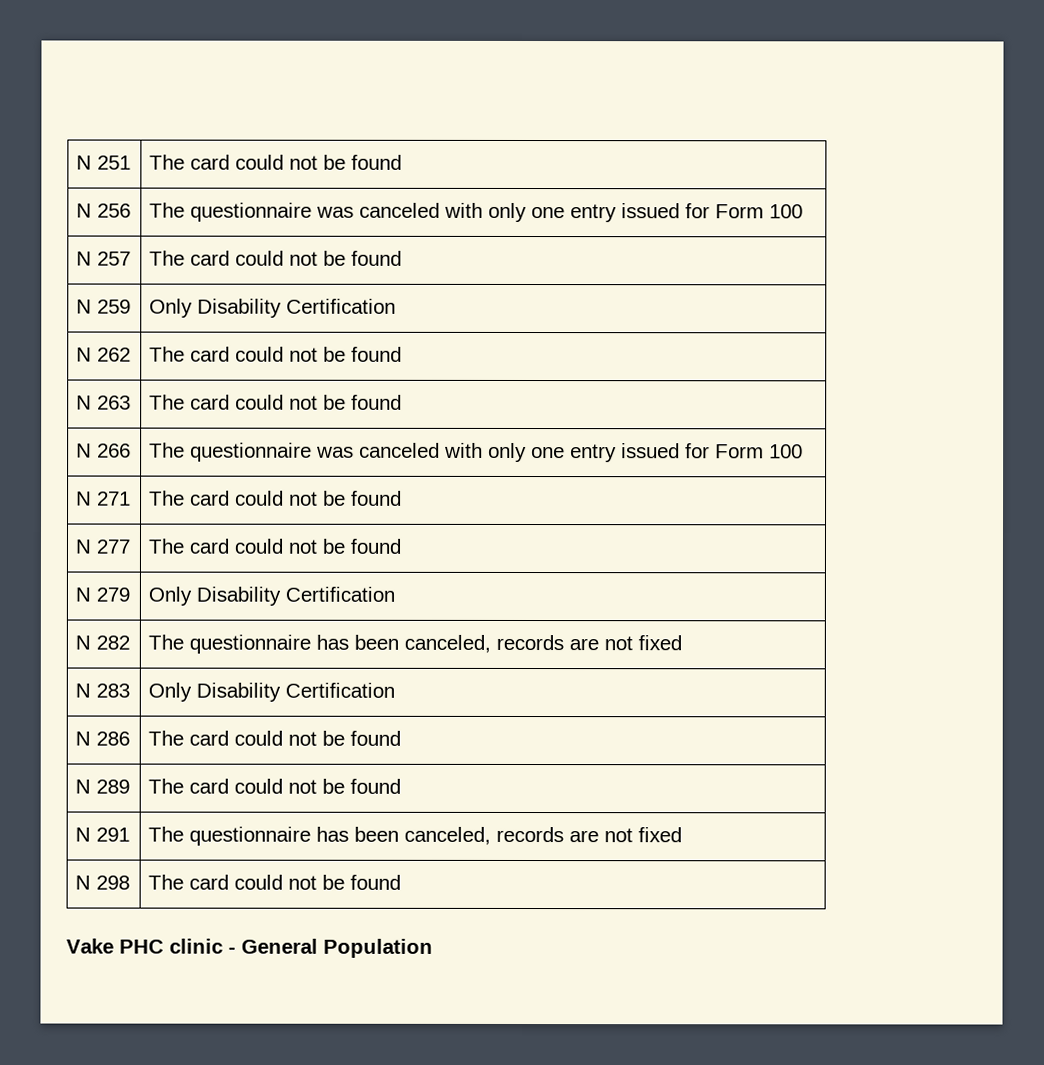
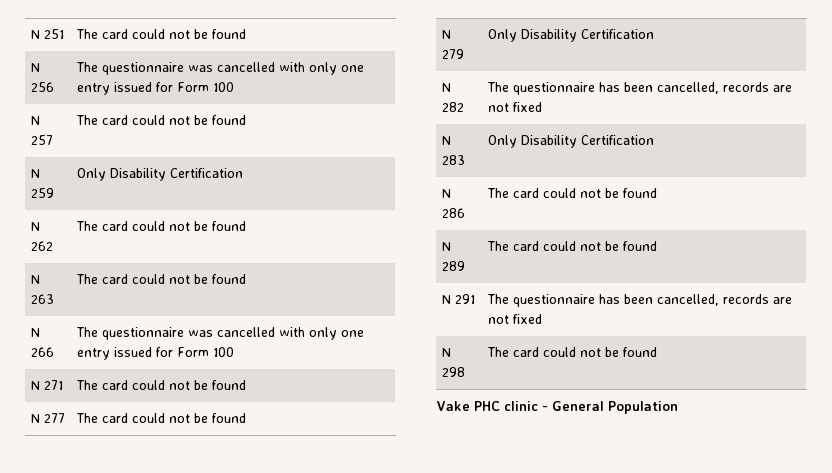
[358,202,440,218] canceled -> [217,62,276,72] cancelled
[358,442,440,458] canceled -> [217,327,276,337] cancelled
[403,634,491,653] canceled, -> [657,82,720,94] cancelled,
[403,826,491,845] canceled, -> [657,294,720,306] cancelled,

